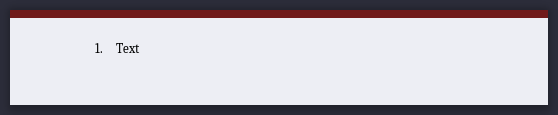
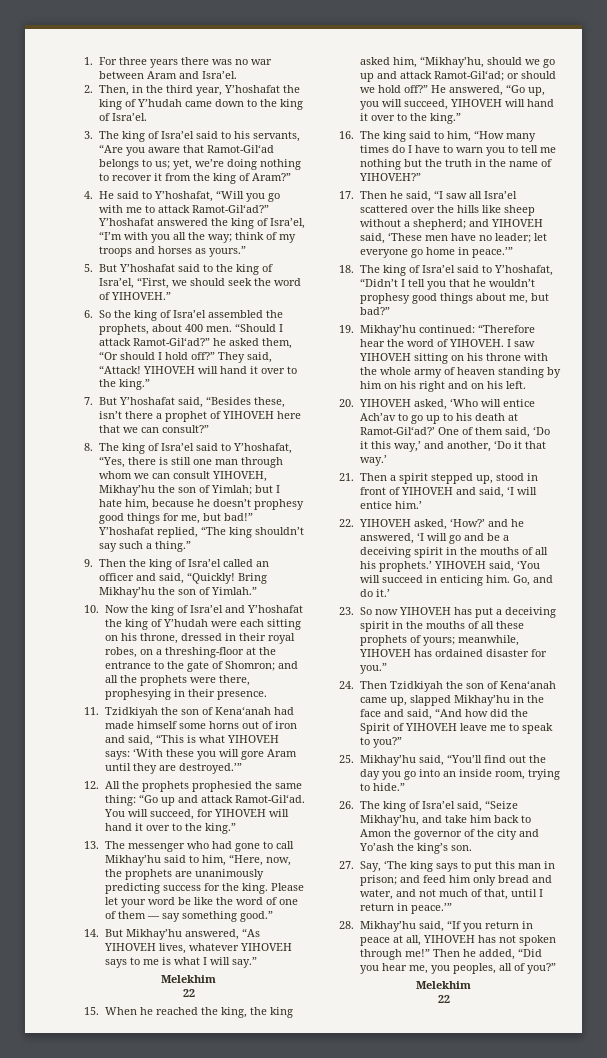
[115,43,140,53] Text -> [98,57,272,68] [98,71,237,79] [84,85,300,96] [98,99,303,110] [98,113,147,121] [84,131,300,142] [98,144,274,156] [98,159,301,170] [98,173,291,184] [84,190,280,202] [98,204,269,213] [97,218,305,229] [98,231,296,243] [98,246,246,257] [84,264,273,275] [98,277,301,289] [98,292,171,300] [84,310,283,321] [98,323,283,335] [98,337,292,349] [98,351,272,363] [98,365,297,374] [98,379,150,390] [84,396,285,408] [98,411,301,422] [98,425,209,433] [84,443,292,454] [98,456,283,468] [98,471,267,482] [98,485,280,496] [98,499,304,510] [98,513,253,524] [97,526,304,538] [98,541,191,552] [84,559,269,570] [98,572,267,584] [98,587,257,598] [84,605,303,616] [104,619,301,630] [104,633,295,644] [104,647,276,658] [104,661,298,672] [104,675,250,686] [104,689,267,700] [84,706,294,718] [104,721,297,729] [104,734,279,746] [104,748,297,760] [104,763,242,774] [84,781,302,792] [104,794,305,806] [103,809,289,820] [104,823,236,834] [84,841,294,852] [104,854,291,866] [104,869,264,880] [104,883,304,894] [104,897,298,908] [104,911,273,922] [84,928,260,940] [103,943,292,954] [104,957,257,968] [161,975,216,983] [182,989,195,997] [84,1007,293,1018] [359,56,555,68] [359,70,556,82] [359,84,545,96] [359,99,554,110] [359,113,461,124] [339,130,536,142] [359,145,556,156] [359,159,552,170] [358,173,421,181] [339,190,517,202] [359,205,535,216] [359,219,543,230] [359,232,547,244] [359,247,513,258] [339,265,553,276] [359,278,535,290] [359,293,549,304] [359,307,390,315] [339,324,535,336] [359,339,535,347] [358,353,548,364] [359,367,561,378] [359,381,526,392] [339,398,535,410] [359,413,518,424] [359,426,550,438] [359,440,546,452] [359,455,387,466] [339,473,538,484] [359,486,537,498] [359,501,422,509] [339,518,524,530] [359,532,509,544] [359,547,548,558] [359,560,540,572] [359,575,553,586] [359,589,390,597] [339,607,556,618] [359,621,524,632] [359,635,519,646] [358,649,547,657] [359,663,387,674] [339,680,556,692] [359,695,544,706] [359,708,528,720] [359,723,553,734] [359,737,402,748] [339,754,546,766] [359,769,560,780] [359,783,405,791] [339,800,518,812] [359,815,531,826] [359,829,539,840] [358,843,472,854] [339,860,555,872] [359,875,552,886] [359,889,543,900] [359,903,452,914] [339,920,533,932] [359,935,556,946] [359,948,542,960] [359,963,556,974] [416,981,471,989] [437,995,450,1003] For three years there was no war between Aram and Isra’el. // 2. Then, in the third year, Y’hoshafat the king of Y’hudah came down to the king of Isra’el. // 3. The king of Isra’el said to his servants, “Are you aware that Ramot-Gil‘ad belongs to us; yet, we’re doing nothing to recover it from the king of Aram?” // 4. He said to Y’hoshafat, “Will you go with me to attack Ramot-Gil‘ad?” Y’hoshafat answered the king of Isra’el, “I’m with you all the way; think of my troops and horses as yours.” // 5. But Y’hoshafat said to the king of Isra’el, “First, we should seek the word of YIHOVEH.” // 6. So the king of Isra’el assembled the prophets, about 400 men. “Should I attack Ramot-Gil‘ad?” he asked them, “Or should I hold off?” They said, “Attack! YIHOVEH will hand it over to the king.” // 7. But Y’hoshafat said, “Besides these, isn’t there a prophet of YIHOVEH here that we can consult?” // 8. The king of Isra’el said to Y’hoshafat, “Yes, there is still one man through whom we can consult YIHOVEH, Mikhay’hu the son of Yimlah; but I hate him, because he doesn’t prophesy good things for me, but bad!” Y’hoshafat replied, “The king shouldn’t say such a thing.” // 9. Then the king of Isra’el called an officer and said, “Quickly! Bring Mikhay’hu the son of Yimlah.” // 10. Now the king of Isra’el and Y’hoshafat the king of Y’hudah were each sitting on his throne, dressed in their royal robes, on a threshing-floor at the entrance to the gate of Shomron; and all the prophets were there, prophesying in their presence. // 11. Tzidkiyah the son of Kena‘anah had made himself some horns out of iron and said, “This is what YIHOVEH says: ‘With these you will gore Aram until they are destroyed.’” // 12. All the prophets prophesied the same thing: “Go up and attack Ramot-Gil‘ad. You will succeed, for YIHOVEH will hand it over to the king.” // 13. The messenger who had gone to call Mikhay’hu said to him, “Here, now, the prophets are unanimously predicting success for the king. Please let your word be like the word of one of them — say something good.” // 14. But Mikhay’hu answered, “As YIHOVEH lives, whatever YIHOVEH says to me is what I will say.” // Melekhim // 22 // 15. When he reached the king, the king asked him, “Mikhay’hu, should we go up and attack Ramot-Gil‘ad; or should we hold off?” He answered, “Go up, you will succeed, YIHOVEH will hand it over to the king.” // 16. The king said to him, “How many times do I have to warn you to tell me nothing but the truth in the name of YIHOVEH?” // 17. Then he said, “I saw all Isra’el scattered over the hills like sheep without a shepherd; and YIHOVEH said, ‘These men have no leader; let everyone go home in peace.’” // 18. The king of Isra’el said to Y’hoshafat, “Didn’t I tell you that he wouldn’t prophesy good things about me, but bad?” // 19. Mikhay’hu continued: “Therefore hear the word of YIHOVEH. I saw YIHOVEH sitting on his throne with the whole army of heaven standing by him on his right and on his left. // 20. YIHOVEH asked, ‘Who will entice Ach’av to go up to his death at Ramot-Gil‘ad?’ One of them said, ‘Do it this way,’ and another, ‘Do it that way.’ // 21. Then a spirit stepped up, stood in front of YIHOVEH and said, ‘I will entice him.’ // 22. YIHOVEH asked, ‘How?’ and he answered, ‘I will go and be a deceiving spirit in the mouths of all his prophets.’ YIHOVEH said, ‘You will succeed in enticing him. Go, and do it.’ // 23. So now YIHOVEH has put a deceiving spirit in the mouths of all these prophets of yours; meanwhile, YIHOVEH has ordained disaster for you.” // 24. Then Tzidkiyah the son of Kena‘anah came up, slapped Mikhay’hu in the face and said, “And how did the Spirit of YIHOVEH leave me to speak to you?” // 25. Mikhay’hu said, “You’ll find out the day you go into an inside room, trying to hide.” // 26. The king of Isra’el said, “Seize Mikhay’hu, and take him back to Amon the governor of the city and Yo’ash the king’s son. // 27. Say, ‘The king says to put this man in prison; and feed him only bread and water, and not much of that, until I return in peace.’” // 28. Mikhay’hu said, “If you return in peace at all, YIHOVEH has not spoken through me!” Then he added, “Did you hear me, you peoples, all of you?” // Melekhim // 22

